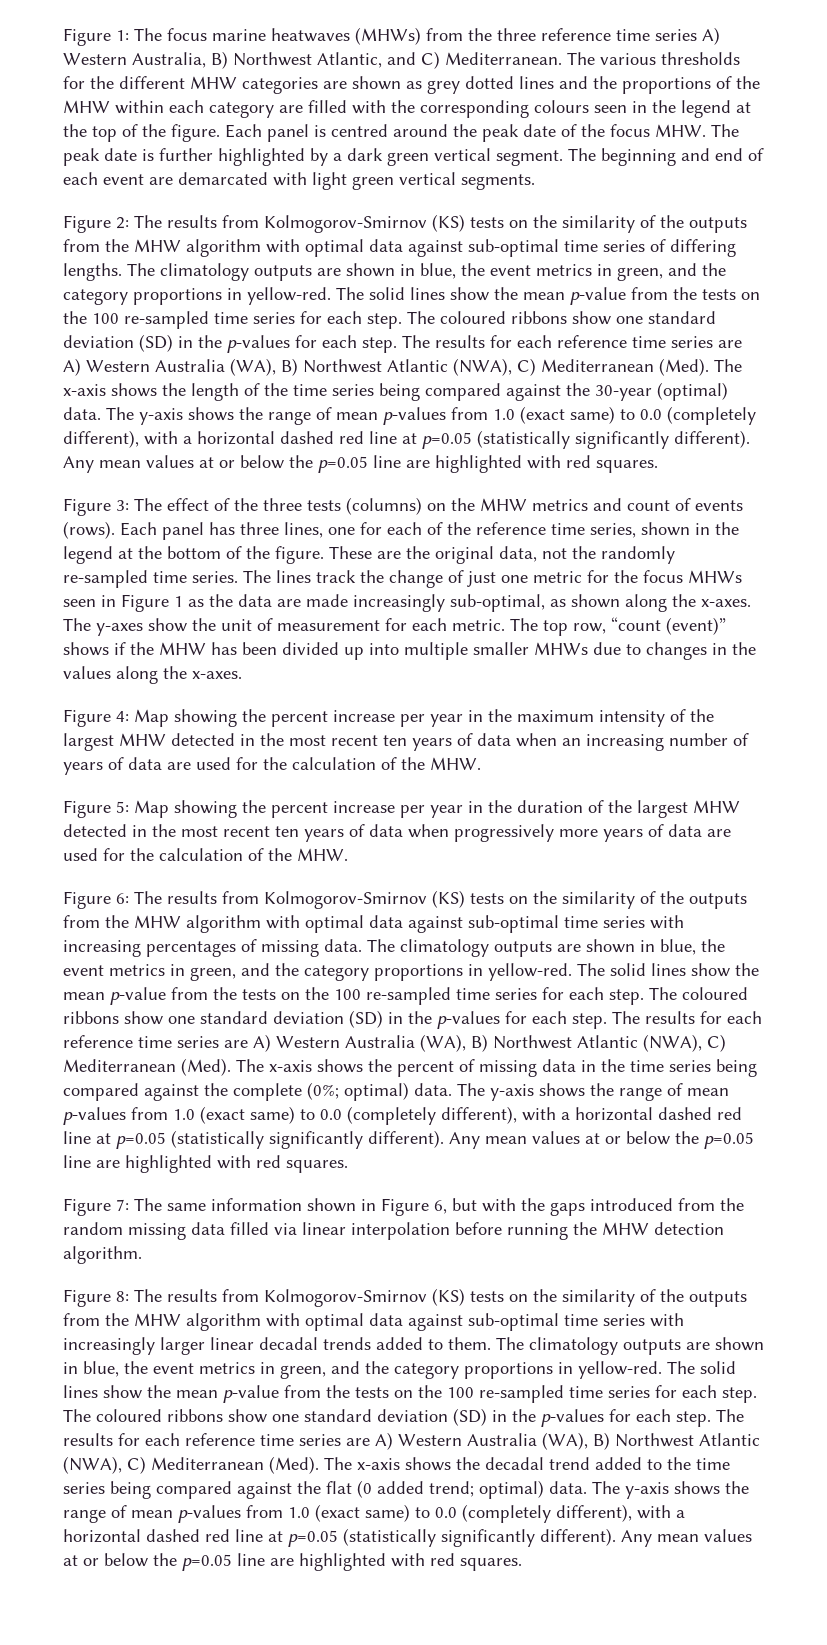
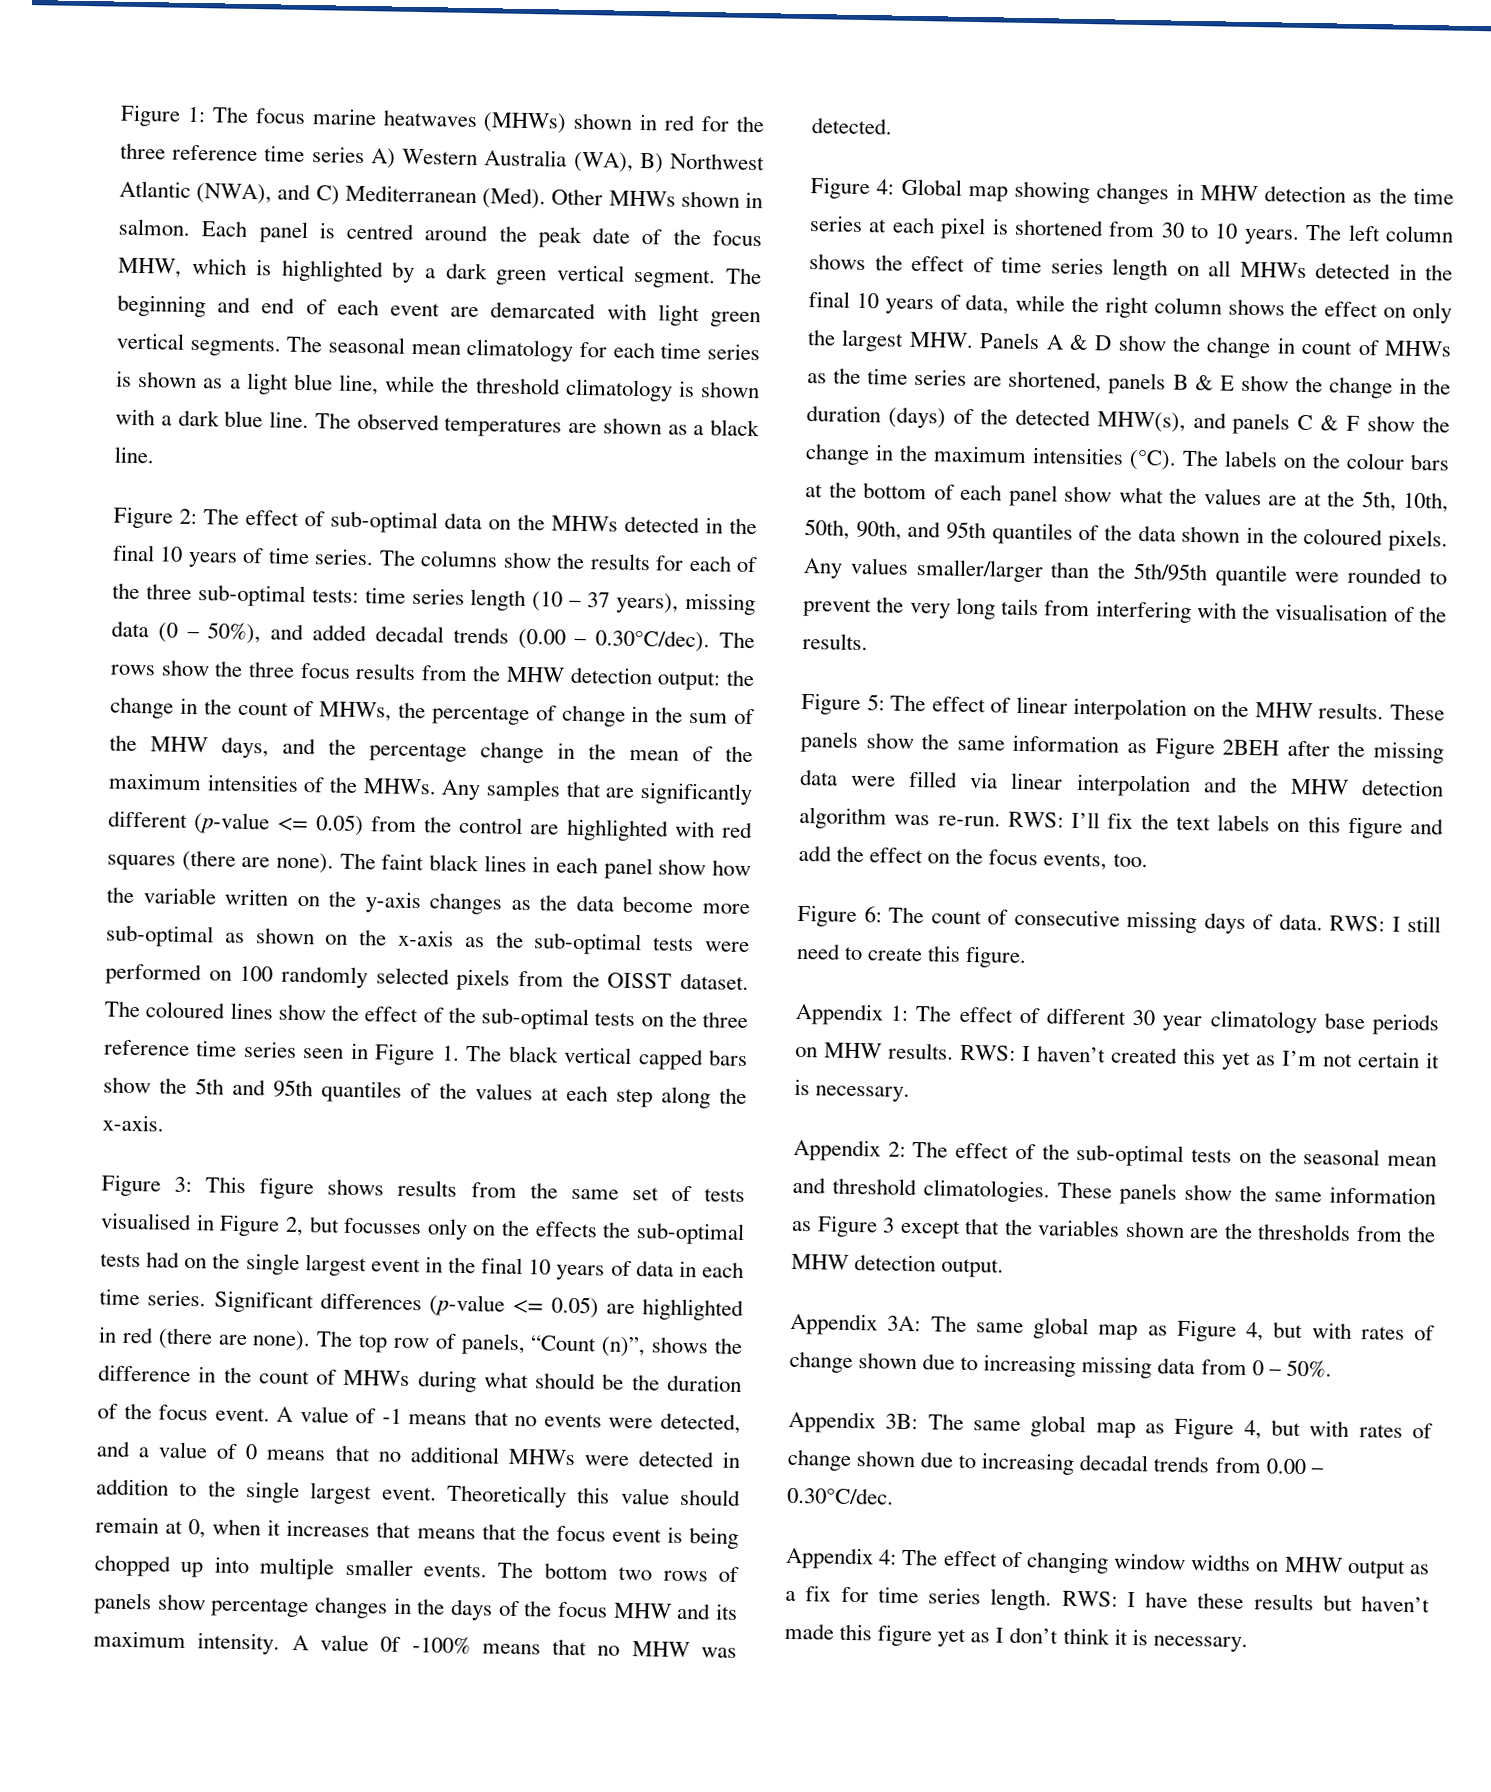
[426,28,463,41] from -> [573,112,731,132] shown in red for
[132,51,740,69] [63,76,760,94] [63,100,751,118] [63,124,220,142] Australia, B) Northwest Atlantic, and C) Mediterranean. The various thresholds for the different MHW categories are shown as grey dotted lines and the proportions of the MHW within each category are filled with the corresponding colours seen in the legend at the top of the figure. -> [484,149,765,174] [119,180,763,210] [118,218,191,236] Australia (WA), B) Northwest Atlantic (NWA), and C) Mediterranean (Med). Other MHWs shown in salmon.
[655,124,739,137] [63,148,213,166] MHW. The peak date is further -> [118,257,273,278] MHW, which is
[63,214,747,233] [63,239,736,257] [63,263,726,281] [63,287,760,305] [63,311,716,329] [63,334,742,353] [63,358,742,376] [63,382,728,401] [63,406,756,425] [63,430,750,449] [63,455,658,473] [63,497,743,516] [63,521,739,540] [63,546,675,564] [63,570,742,588] [63,594,751,612] [63,617,726,636] [63,642,756,660] [63,666,242,684] [63,709,714,727] [63,733,749,751] [63,757,481,775] [63,800,740,818] [63,824,731,842] [63,848,348,861] [63,890,747,909] [63,915,684,933] [63,939,725,957] [63,963,759,981] [63,987,748,1005] [63,1010,762,1029] [63,1034,726,1052] [63,1058,757,1077] [63,1082,729,1101] [63,1106,742,1125] [63,1130,754,1149] [63,1155,348,1173] [63,1198,744,1216] [63,1222,724,1240] [63,1246,142,1264] [63,1288,747,1307] [63,1313,684,1331] [63,1337,764,1355] [63,1361,736,1379] [63,1385,757,1403] [63,1408,744,1427] [63,1432,760,1450] [63,1456,730,1474] [63,1480,749,1499] [63,1504,685,1523] [63,1528,752,1547] [63,1553,522,1571] // Figure 2: The results from Kolmogorov-Smirnov (KS) tests on the similarity of the outputs from the MHW algorithm with optimal data against sub-optimal time series of differing lengths. The climatology outputs are shown in blue, the event metrics in green, and the category proportions in yellow-red. The solid lines show the mean p-value from the tests on the 100 re-sampled time series for each step. The coloured ribbons show one standard deviation (SD) in the p-values for each step. The results for each reference time series are A) Western Australia (WA), B) Northwest Atlantic (NWA), C) Mediterranean (Med). The x-axis shows the length of the time series being compared against the 30-year (optimal) data. The y-axis shows the range of mean p-values from 1.0 (exact same) to 0.0 (completely different), with a horizontal dashed red line at p=0.05 (statistically significantly different). Any mean values at or below the p=0.05 line are highlighted with red squares. // Figure 3: The effect of the three tests (columns) on the MHW metrics and count of events (rows). Each panel has three lines, one for each of the reference time series, shown in the legend at the bottom of the figure. These are the original data, not the randomly re-sampled time series. The lines track the change of just one metric for the focus MHWs seen in Figure 1 as the data are made increasingly sub-optimal, as shown along the x-axes. The y-axes show the unit of measurement for each metric. The top row, “count (event)” shows if the MHW has been divided up into multiple smaller MHWs due to changes in the values along the x-axes. // Figure 4: Map showing the percent increase per year in the maximum intensity of the largest MHW detected in the most recent ten years of data when an increasing number of years of data are used for the calculation of the MHW. // Figure 5: Map showing the percent increase per year in the duration of the largest MHW detected in the most recent ten years of data when progressively more years of data are used for the calculation of the MHW. // Figure 6: The results from Kolmogorov-Smirnov (KS) tests on the similarity of the outputs from the MHW algorithm with optimal data against sub-optimal time series with increasing percentages of missing data. The climatology outputs are shown in blue, the event metrics in green, and the category proportions in yellow-red. The solid lines show the mean p-value from the tests on the 100 re-sampled time series for each step. The coloured ribbons show one standard deviation (SD) in the p-values for each step. The results for each reference time series are A) Western Australia (WA), B) Northwest Atlantic (NWA), C) Mediterranean (Med). The x-axis shows the percent of missing data in the time series being compared against the complete (0%; optimal) data. The y-axis shows the range of mean p-values from 1.0 (exact same) to 0.0 (completely different), with a horizontal dashed red line at p=0.05 (statistically significantly different). Any mean values at or below the p=0.05 line are highlighted with red squares. // Figure 7: The same information shown in Figure 6, but with the gaps introduced from the random missing data filled via linear interpolation before running the MHW detection algorithm. // Figure 8: The results from Kolmogorov-Smirnov (KS) tests on the similarity of the outputs from the MHW algorithm with optimal data against sub-optimal time series with increasingly larger linear decadal trends added to them. The climatology outputs are shown in blue, the event metrics in green, and the category proportions in yellow-red. The solid lines show the mean p-value from the tests on the 100 re-sampled time series for each step. The coloured ribbons show one standard deviation (SD) in the p-values for each step. The results for each reference time series are A) Western Australia (WA), B) Northwest Atlantic (NWA), C) Mediterranean (Med). The x-axis shows the decadal trend added to the time series being compared against the flat (0 added trend; optimal) data. The y-axis shows the range of mean p-values from 1.0 (exact same) to 0.0 (completely different), with a horizontal dashed red line at p=0.05 (statistically significantly different). Any mean values at or below the p=0.05 line are highlighted with red squares. -> [286,335,760,362] [116,370,760,402] [115,408,760,438] [114,446,154,464] [113,506,757,535] [112,544,758,573] [112,582,756,616] [111,620,755,653] [110,659,755,691] [110,696,755,727] [109,734,753,764] [108,772,753,806] [108,810,753,842] [107,849,751,880] [106,886,750,915] [106,924,750,956] [105,962,750,991] [104,1000,748,1031] [104,1039,748,1071] [103,1076,748,1109] [102,1114,164,1132] [101,1174,745,1203] [100,1212,745,1246] [100,1251,744,1281] [99,1288,744,1322] [98,1326,743,1358] [98,1364,742,1393] [97,1402,742,1435] [96,1440,741,1468] [96,1478,741,1508] [95,1516,740,1549] [94,1554,739,1582] [93,1592,738,1621] [93,1630,737,1658] [811,117,892,135] [810,177,1454,205] [809,215,1454,245] [809,253,1453,281] [808,291,1452,324] [807,329,1452,359] [807,367,1451,399] [806,405,1450,435] [805,443,1450,471] [805,481,1449,513] [804,519,1448,552] [803,557,1447,587] [803,596,1447,623] [802,632,868,651] [801,692,1445,721] [800,730,1444,764] [800,768,1444,797] [799,806,1444,839] [798,844,1148,871] [797,904,1441,934] [796,942,1028,969] [795,1002,1439,1036] [795,1042,1440,1071] [794,1078,911,1102] [793,1138,1437,1167] [792,1176,1436,1205] [791,1215,1436,1243] [791,1253,1005,1278] [790,1312,1435,1342] [789,1350,1332,1379] [788,1410,1433,1440] [787,1448,1324,1476] [787,1486,894,1505] [785,1546,1430,1579] [785,1585,1430,1613] [784,1622,1248,1653] The seasonal mean climatology for each time series is shown as a light blue line, while the threshold climatology is shown with a dark blue line. The observed temperatures are shown as a black line. // Figure 2: The effect of sub-optimal data on the MHWs detected in the final 10 years of time series. The columns show the results for each of the three sub-optimal tests: time series length (10 – 37 years), missing data (0 – 50%), and added decadal trends (0.00 – 0.30°C/dec). The rows show the three focus results from the MHW detection output: the change in the count of MHWs, the percentage of change in the sum of the MHW days, and the percentage change in the mean of the maximum intensities of the MHWs. Any samples that are significantly different (p-value <= 0.05) from the control are highlighted with red squares (there are none). The faint black lines in each panel show how the variable written on the y-axis changes as the data become more sub-optimal as shown on the x-axis as the sub-optimal tests were performed on 100 randomly selected pixels from the OISST dataset. The coloured lines show the effect of the sub-optimal tests on the three reference time series seen in Figure 1. The black vertical capped bars show the 5th and 95th quantiles of the values at each step along the x-axis. // Figure 3: This figure shows results from the same set of tests visualised in Figure 2, but focusses only on the effects the sub-optimal tests had on the single largest event in the final 10 years of data in each time series. Significant differences (p-value <= 0.05) are highlighted in red (there are none). The top row of panels, “Count (n)”, shows the difference in the count of MHWs during what should be the duration of the focus event. A value of -1 means that no events were detected, and a value of 0 means that no additional MHWs were detected in addition to the single largest event. Theoretically this value should remain at 0, when it increases that means that the focus event is being chopped up into multiple smaller events. The bottom two rows of panels show percentage changes in the days of the focus MHW and its maximum intensity. A value 0f -100% means that no MHW was detected. // Figure 4: Global map showing changes in MHW detection as the time series at each pixel is shortened from 30 to 10 years. The left column shows the effect of time series length on all MHWs detected in the final 10 years of data, while the right column shows the effect on only the largest MHW. Panels A & D show the change in count of MHWs as the time series are shortened, panels B & E show the change in the duration (days) of the detected MHW(s), and panels C & F show the change in the maximum intensities (°C). The labels on the colour bars at the bottom of each panel show what the values are at the 5th, 10th, 50th, 90th, and 95th quantiles of the data shown in the coloured pixels. Any values smaller/larger than the 5th/95th quantile were rounded to prevent the very long tails from interfering with the visualisation of the results. // Figure 5: The effect of linear interpolation on the MHW results. These panels show the same information as Figure 2BEH after the missing data were filled via linear interpolation and the MHW detection algorithm was re-run. RWS: I’ll fix the text labels on this figure and add the effect on the focus events, too. // Figure 6: The count of consecutive missing days of data. RWS: I still need to create this figure. // Appendix 1: The effect of different 30 year climatology base periods on MHW results. RWS: I haven’t created this yet as I’m not certain it is necessary. // Appendix 2: The effect of the sub-optimal tests on the seasonal mean and threshold climatologies. These panels show the same information as Figure 3 except that the variables shown are the thresholds from the MHW detection output. // Appendix 3A: The same global map as Figure 4, but with rates of change shown due to increasing missing data from 0 – 50%. // Appendix 3B: The same global map as Figure 4, but with rates of change shown due to increasing decadal trends from 0.00 – 0.30°C/dec. // Appendix 4: The effect of changing window widths on MHW output as a fix for time series length. RWS: I have these results but haven’t made this figure yet as I don’t think it is necessary.

